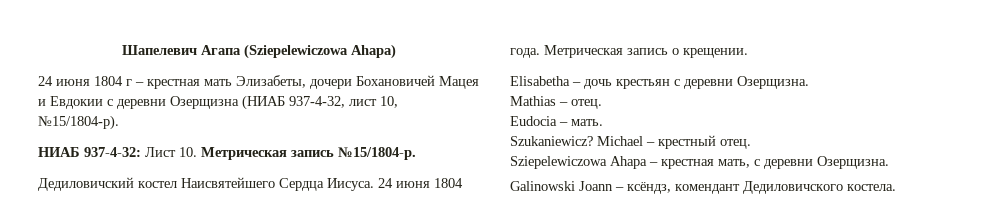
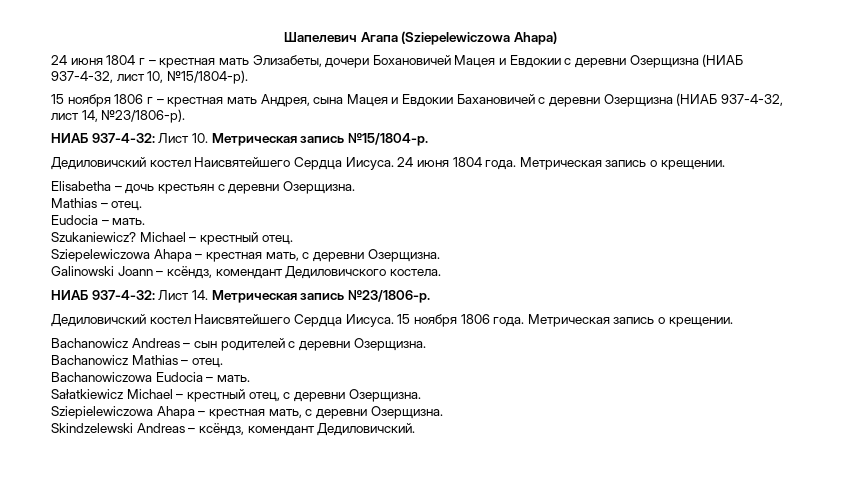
(119, 122) none -> [51,93,783,107] [51,109,186,123] // 15 ноября 1806 г – крестная мать Андрея, сына Мацея и Евдокии Бахановичей с деревни Озерщизна (НИАБ 937-4-32, лист 14, №23/1806-р).
(896, 187) none -> [51,290,430,303] [51,314,733,327] [51,338,426,351] [51,355,223,368] [51,372,250,382] [51,389,421,402] [51,406,443,419] [51,423,416,436] // НИАБ 937-4-32: Лист 14. Метрическая запись №23/1806-р. // Дедиловичский костел Наисвятейшего Сердца Иисуса. 15 ноября 1806 года. Метрическая запись о крещении. // Bachanowicz Andreas – сын родителей с деревни Озерщизна. // Bachanowicz Mathias – отец. // Bachanowiczowa Eudocia – мать. // Sałatkiewicz Michael – крестный отец, с деревни Озерщизна. // Sziepielewiczowa Ahapa – крестная мать, с деревни Озерщизна. // Skindzelewski Andreas – ксёндз, комендант Дедиловичский.

